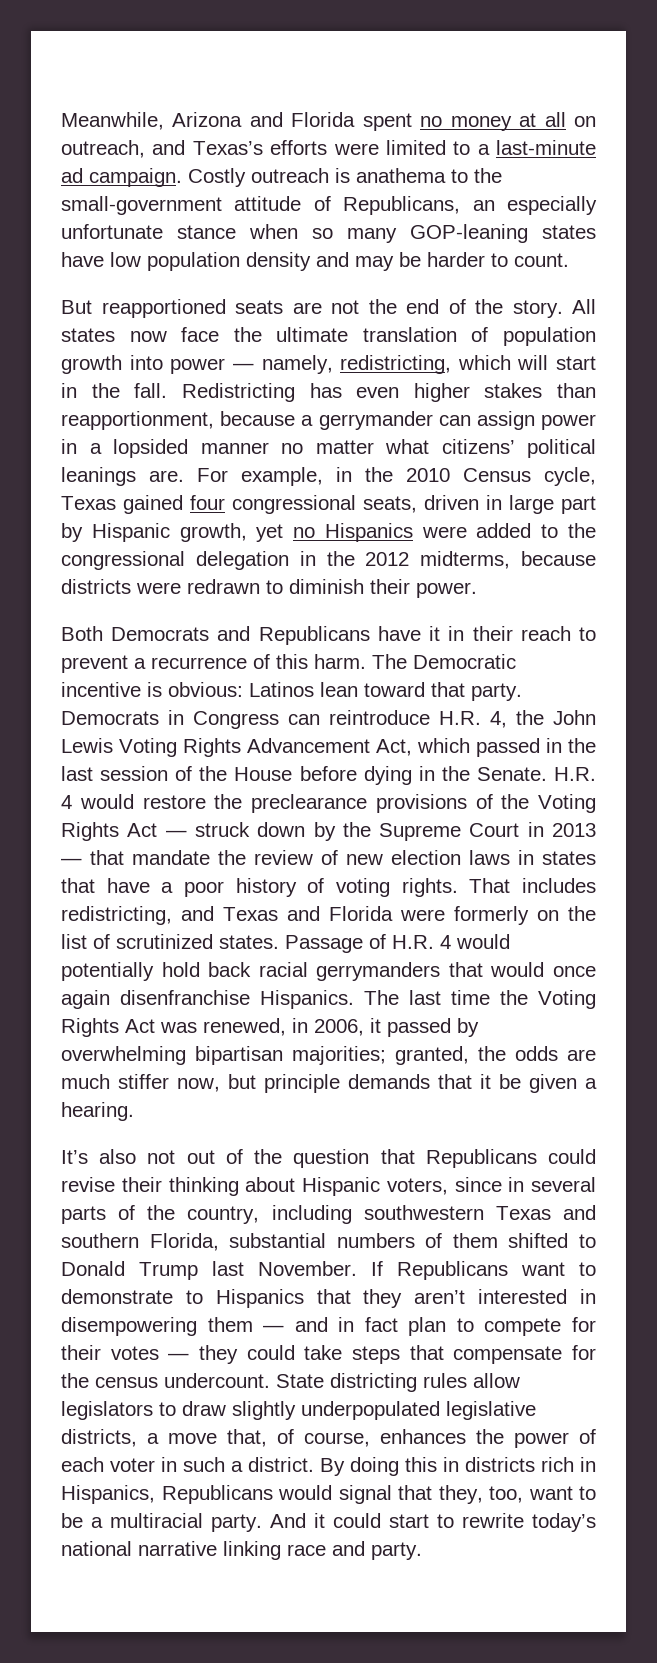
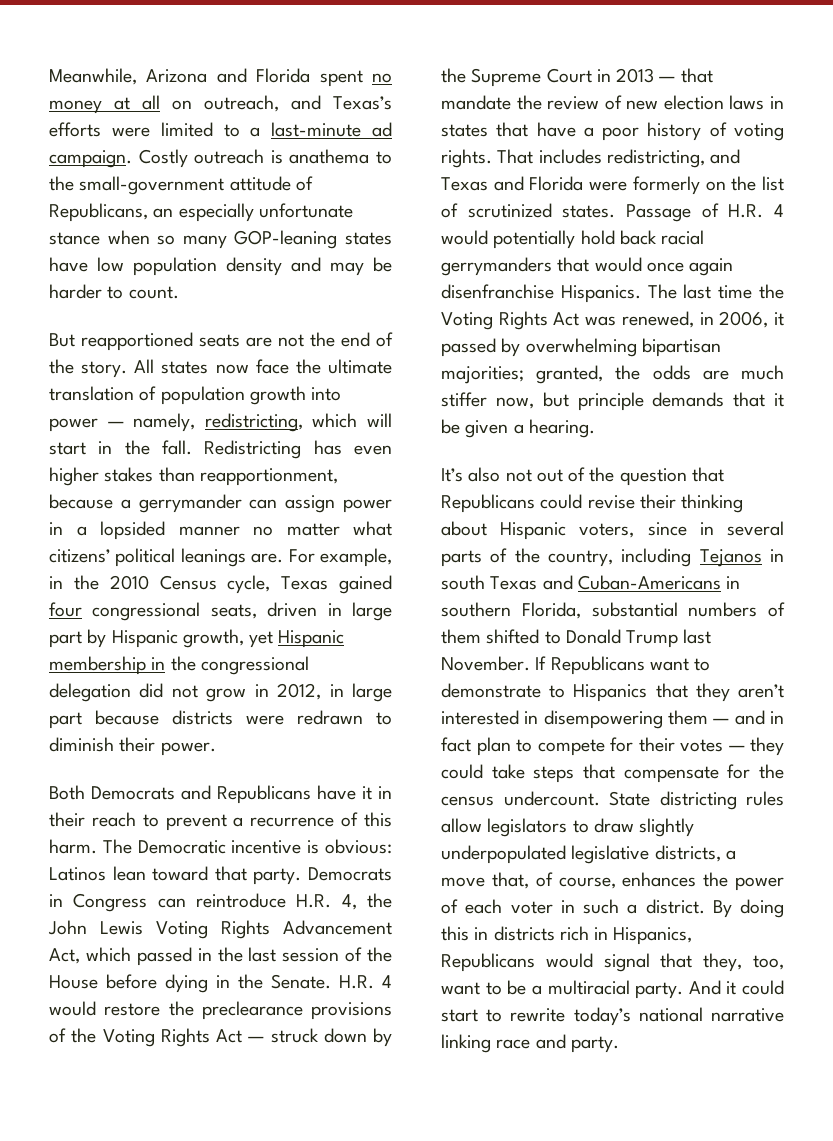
[293,523,596,542] [61,551,511,570] no Hispanics were added to the congressional delegation in the 2012 midterms, -> [278,630,345,648] [49,656,309,675] [49,683,392,702] [49,712,82,729] Hispanic membership in the congressional delegation did not grow in 2012, in large part
[363,1205,596,1220] southwestern Texas and -> [699,549,784,567] [441,575,741,590] Tejanos in south Texas and Cuban-Americans in

